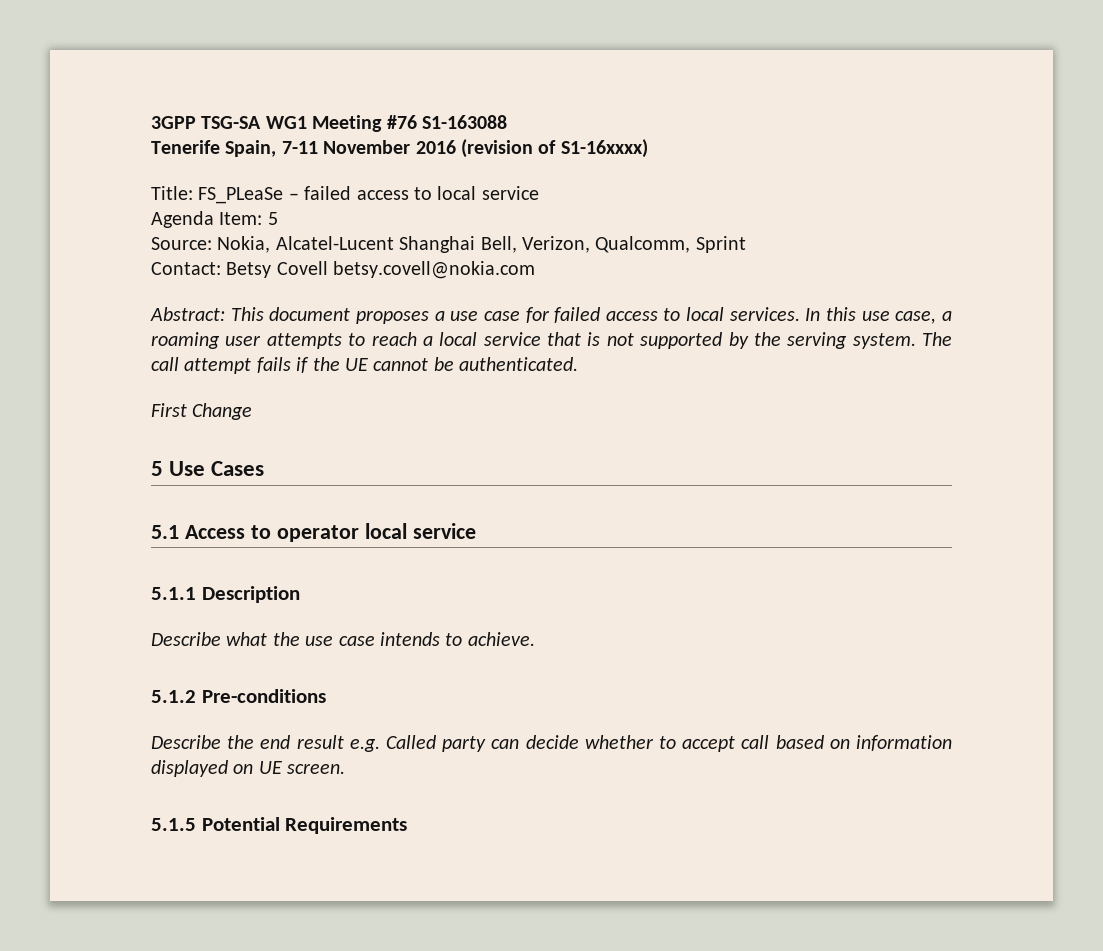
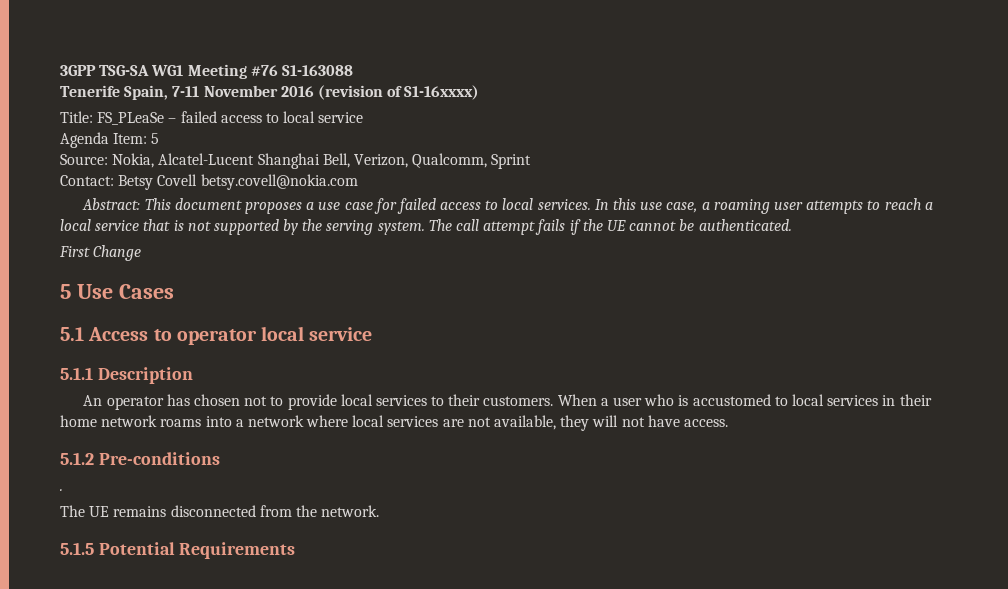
[151,632,535,646] [151,689,326,703] [151,735,953,752] [151,760,346,777] Describe what the use case intends to achieve. // 5.1.2 Pre-conditions // Describe the end result e.g. Called party can decide whether to accept call based on information displayed on UE screen. -> [83,394,932,410] [60,415,728,431] [60,452,220,465] [60,489,63,491] [60,505,380,517] An operator has chosen not to provide local services to their customers. When a user who is accustomed to local services in their home network roams into a network where local services are not available, they will not have access. // 5.1.2 Pre-conditions // . // The UE remains disconnected from the network.

